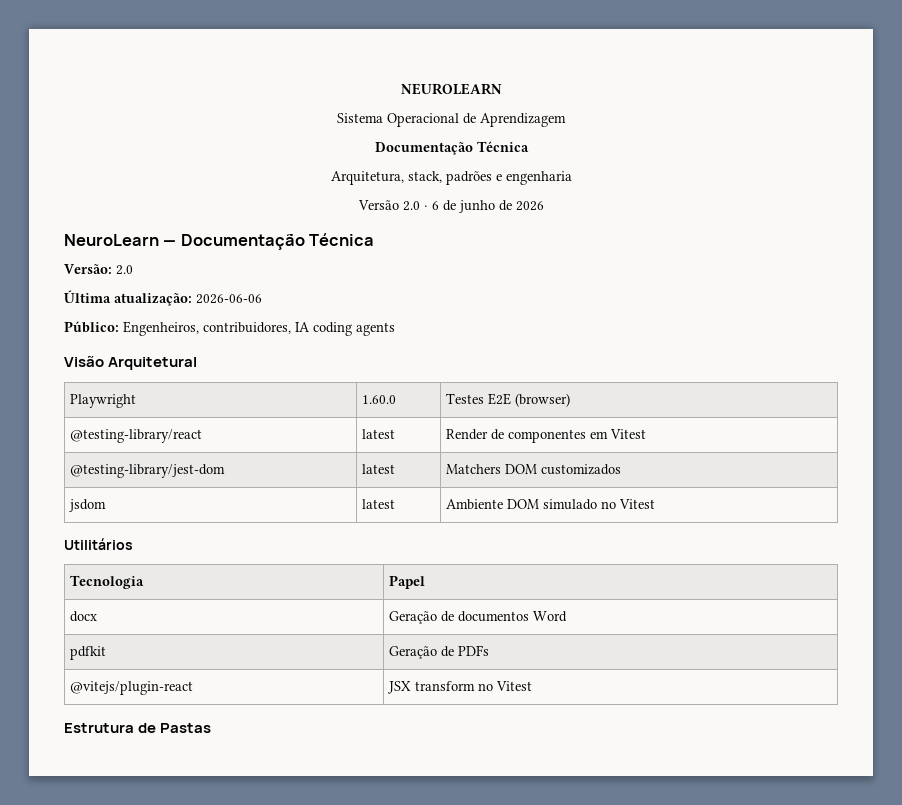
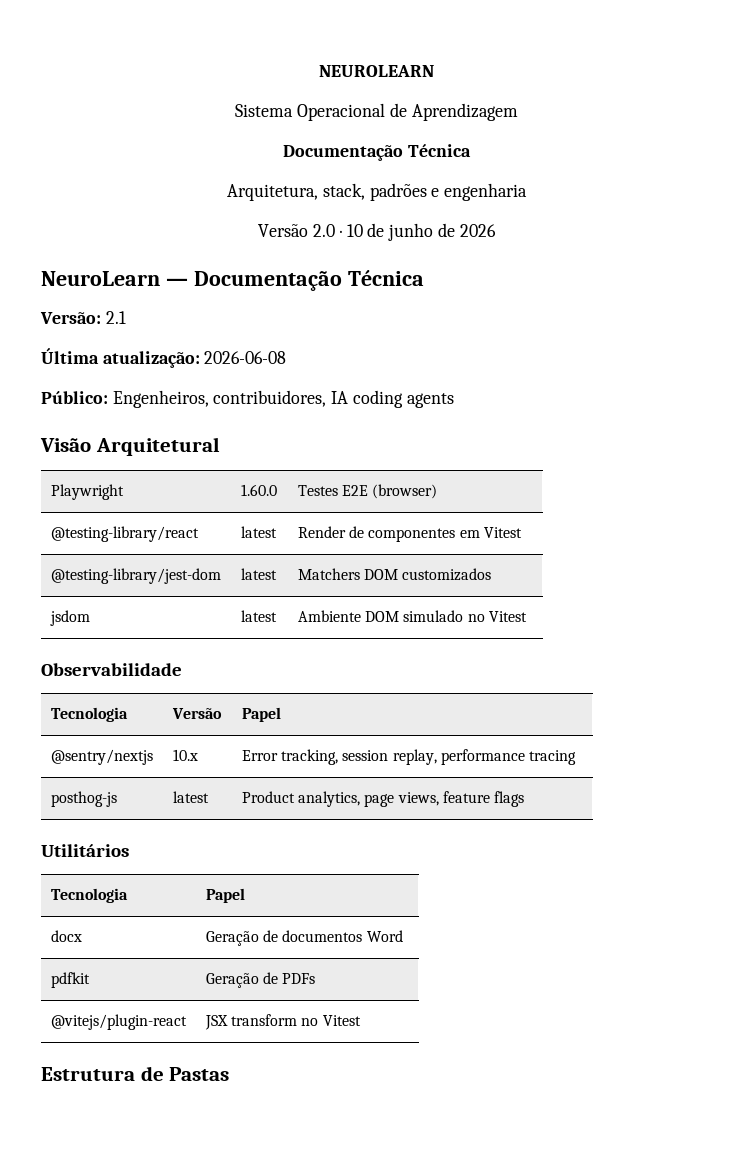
[431,201,439,210] 6 -> [346,224,363,237] 10
[116,265,133,275] 2.0 -> [105,311,126,324] 2.1
[196,294,262,304] 2026-06-06 -> [204,351,287,364] 2026-06-08
(656, 504) none -> [41,663,182,676] [50,707,128,722] [171,708,222,719] [241,707,281,722] [50,749,153,765] [172,749,198,761] [241,749,577,765] [50,791,117,807] [172,791,209,803] [241,791,525,807] // Observabilidade // Tecnologia | Versão | Papel // @sentry/nextjs | 10.x | Error tracking, session replay, performance tracing // posthog-js | latest | Product analytics, page views, feature flags

